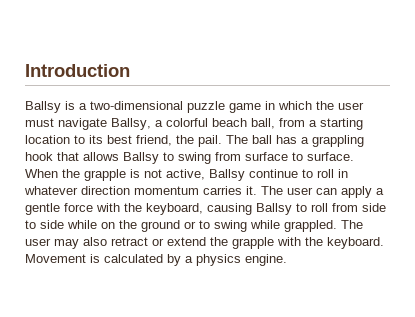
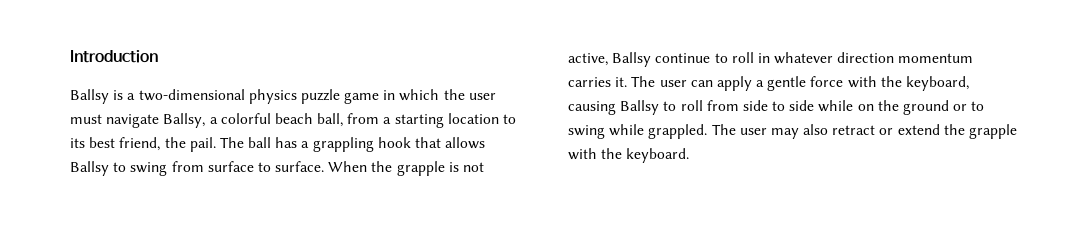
(183, 105) none -> [248,89,297,104] physics
[25,254,287,266] Movement is calculated by a physics engine. -> (690, 155) none

